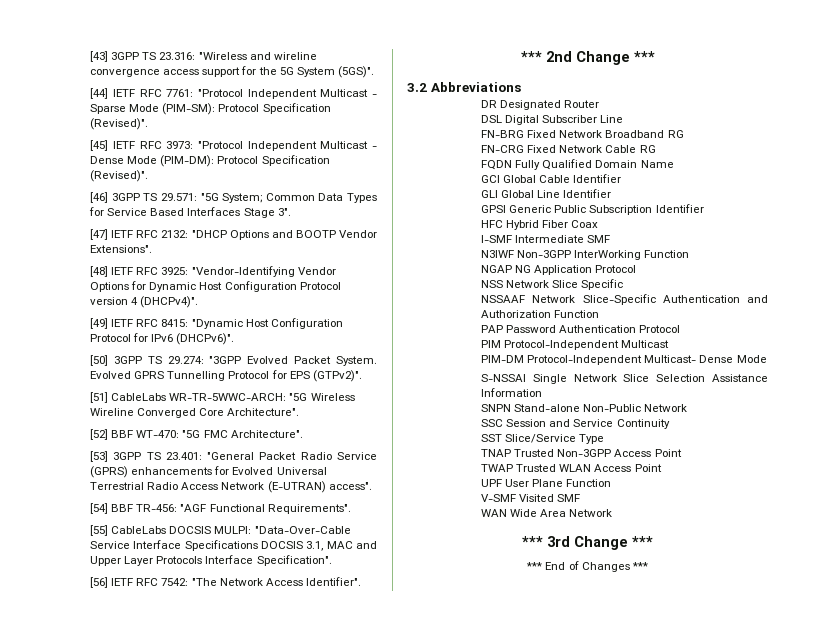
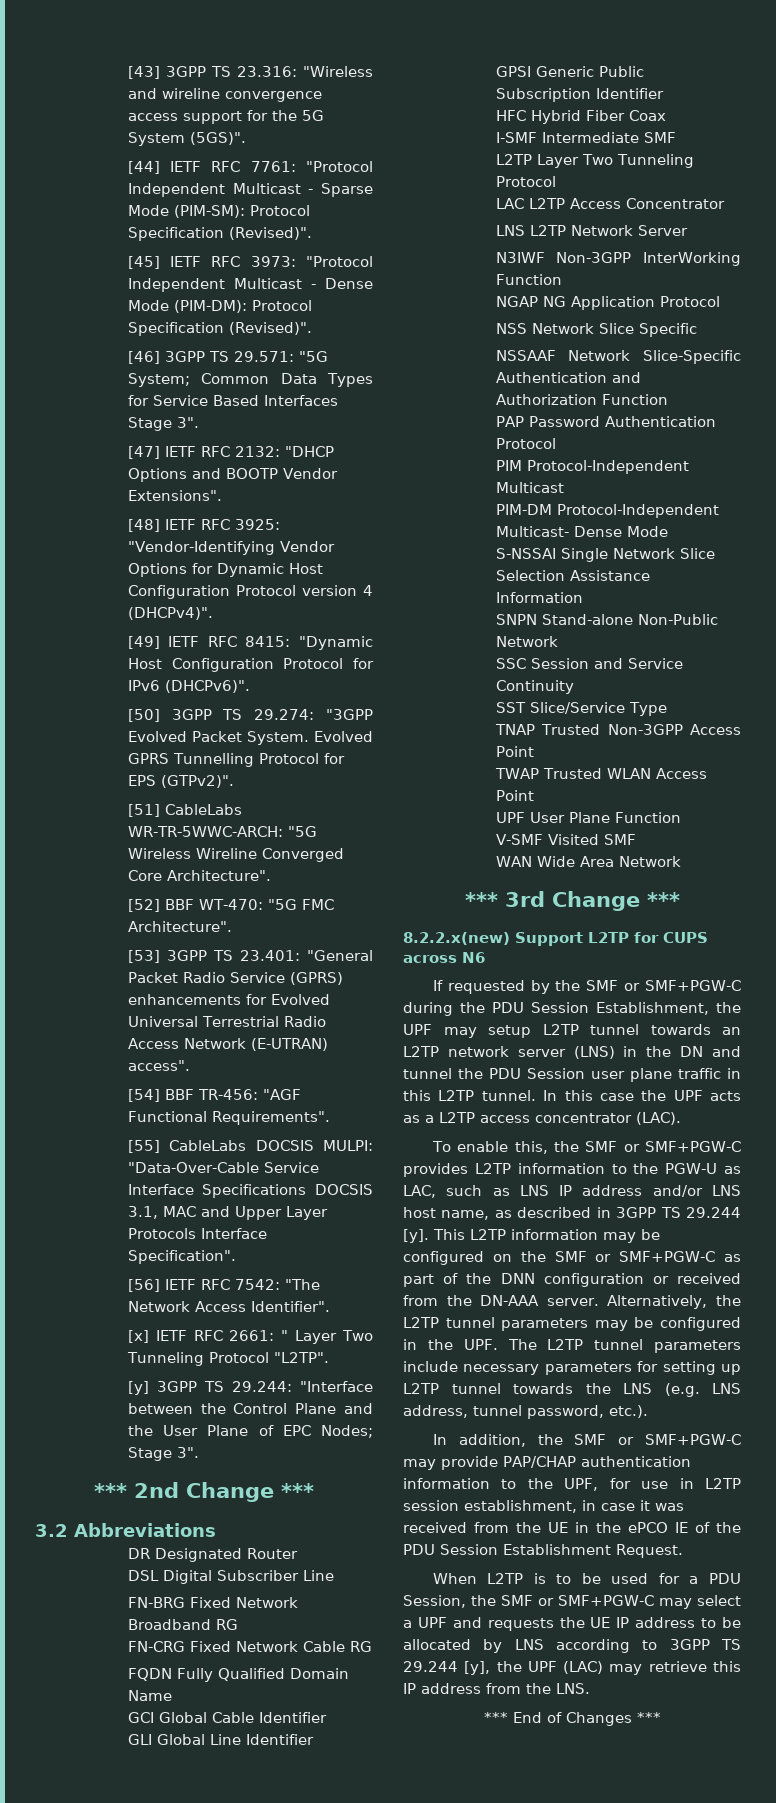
(361, 581) none -> [127,1330,374,1344] [126,1352,329,1366] [127,1381,373,1395] [127,1403,373,1414] [127,1425,373,1438] [127,1447,199,1461] // [x] IETF RFC 2661: " Layer Two Tunneling Protocol "L2TP". // [y] 3GPP TS 29.244: "Interface between the Control Plane and the User Plane of EPC Nodes; Stage 3".
(611, 239) none -> [495,154,694,168] [495,176,556,187] [495,198,725,209] [495,225,688,236] // L2TP Layer Two Tunneling Protocol // LAC L2TP Access Concentrator // LNS L2TP Network Server
(653, 541) none -> [403,932,708,946] [403,952,485,963] [432,980,741,994] [403,1002,741,1016] [403,1024,741,1038] [403,1046,741,1059] [403,1068,741,1082] [403,1090,741,1101] [403,1112,681,1125] [431,1141,741,1154] [403,1163,741,1177] [403,1185,741,1198] [403,1207,741,1220] [403,1229,660,1243] [403,1251,741,1265] [403,1273,741,1287] [403,1295,741,1309] [403,1317,741,1331] [403,1339,741,1353] [403,1361,741,1375] [403,1383,741,1397] [403,1405,648,1419] [432,1434,741,1447] [403,1456,691,1470] [403,1478,741,1491] [403,1500,684,1513] [403,1522,741,1533] [403,1544,683,1558] [432,1573,741,1584] [403,1595,741,1609] [403,1617,741,1631] [403,1639,741,1653] [403,1661,741,1675] [403,1683,590,1694] // 8.2.2.x(new) Support L2TP for CUPS across N6 // If requested by the SMF or SMF+PGW-C during the PDU Session Establishment, the UPF may setup L2TP tunnel towards an L2TP network server (LNS) in the DN and tunnel the PDU Session user plane traffic in this L2TP tunnel. In this case the UPF acts as a L2TP access concentrator (LAC). // To enable this, the SMF or SMF+PGW-C provides L2TP information to the PGW-U as LAC, such as LNS IP address and/or LNS host name, as described in 3GPP TS 29.244 [y]. This L2TP information may be configured on the SMF or SMF+PGW-C as part of the DNN configuration or received from the DN-AAA server. Alternatively, the L2TP tunnel parameters may be configured in the UPF. The L2TP tunnel parameters include necessary parameters for setting up L2TP tunnel towards the LNS (e.g. LNS address, tunnel password, etc.). // In addition, the SMF or SMF+PGW-C may provide PAP/CHAP authentication information to the UPF, for use in L2TP session establishment, in case it was received from the UE in the ePCO IE of the PDU Session Establishment Request. // When L2TP is to be used for a PDU Session, the SMF or SMF+PGW-C may select a UPF and requests the UE IP address to be allocated by LNS according to 3GPP TS 29.244 [y], the UPF (LAC) may retrieve this IP address from the LNS.

